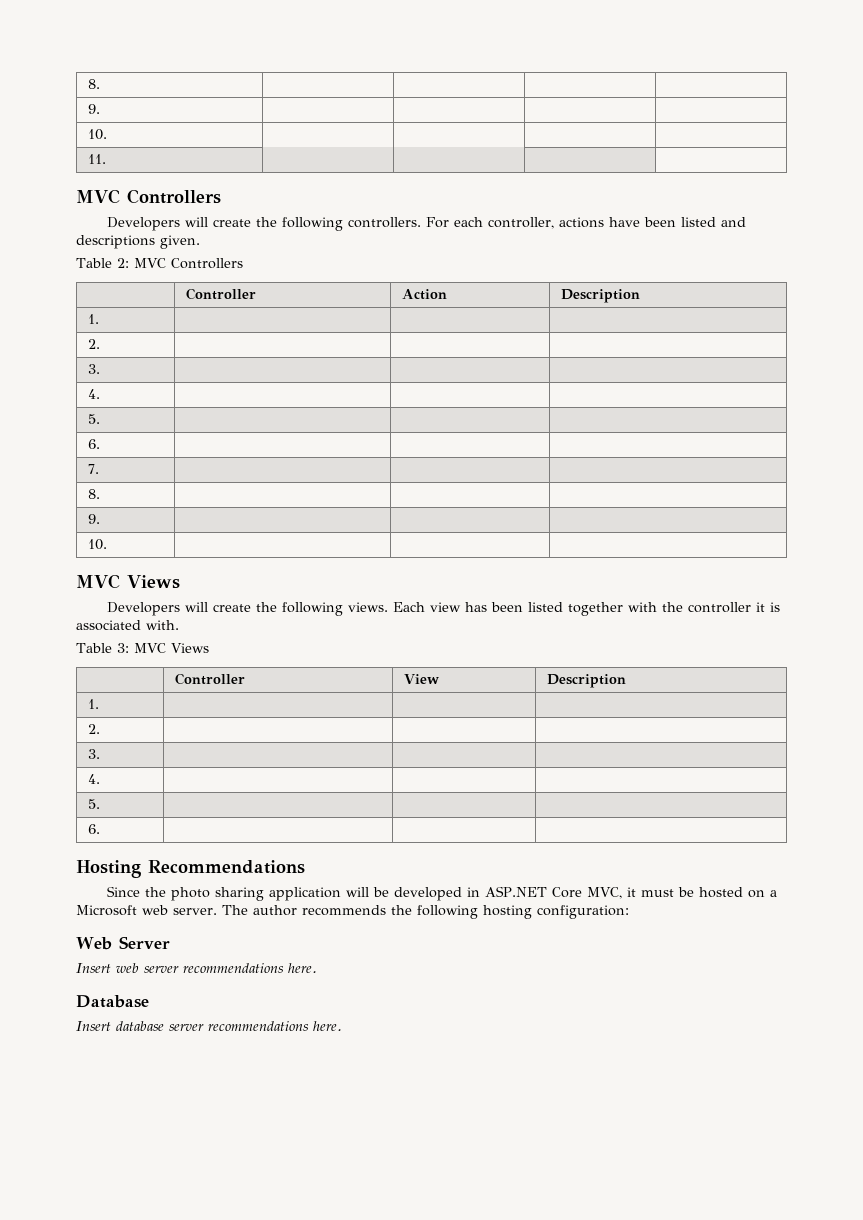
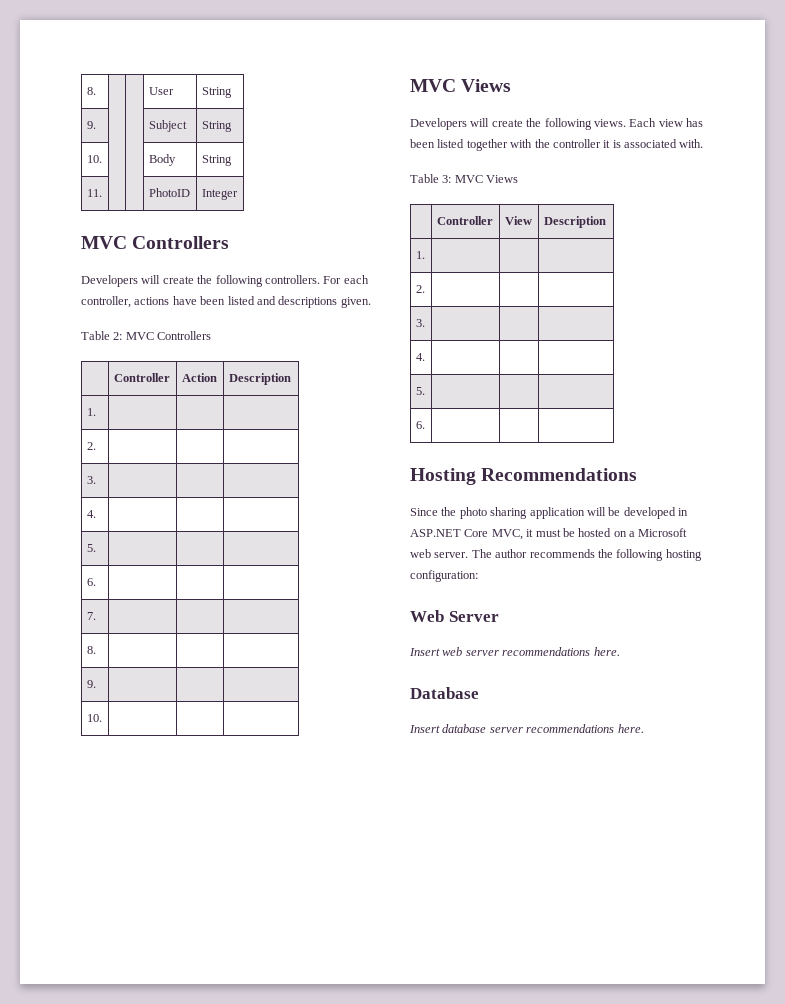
[87,79,100,89] [87,104,100,114] [87,129,107,140] 8. | | | | // 9. | | | | // 10. | | | | -> [86,87,96,95] [148,87,174,95] [201,87,232,98] [86,121,96,129] [148,120,187,132] [201,121,232,132] [86,155,102,163] [148,154,176,166] [201,155,232,166] 8. | | | User | String // 9. | | | Subject | String // 10. | | | Body | String
(106, 159) | -> [148,188,190,197] [201,189,238,200] PhotoID | Integer

